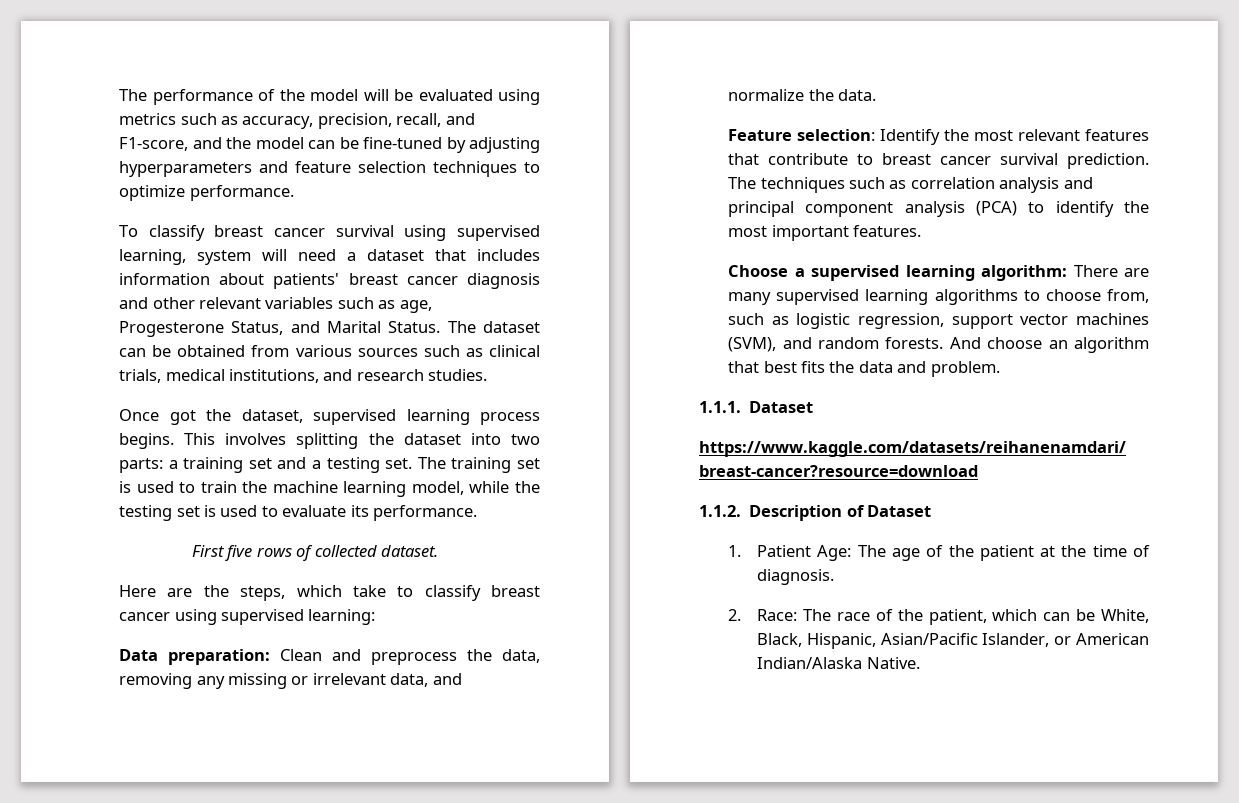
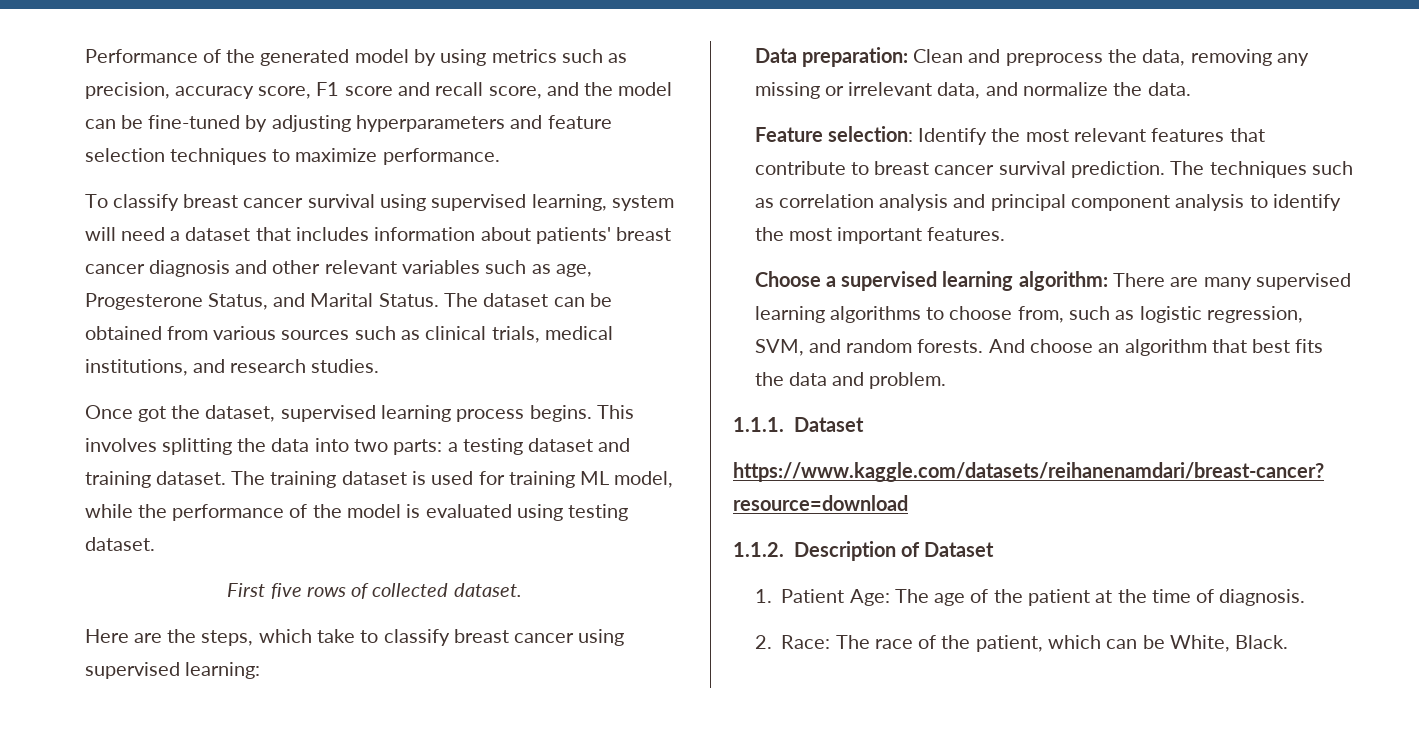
[119,89,540,105] [119,113,475,129] [119,137,189,151] The performance of the model will be evaluated using metrics such as accuracy, precision, recall, and F1-score, -> [84,49,628,66] [84,82,542,99] Performance of the generated model by using metrics such as precision, accuracy score, F1 score and recall score,
[119,185,186,201] optimize -> [295,148,378,162] maximize
[403,433,461,445] dataset -> [271,438,310,452] data
[183,457,413,473] training set and a testing set. -> [462,438,631,455] [84,471,226,488] testing dataset and training dataset.
[516,458,540,469] [119,481,540,497] [119,505,478,521] set is used to train the machine learning model, while the testing set is used to evaluate its performance. -> [341,471,674,488] [84,504,629,521] [84,537,155,551] dataset is used for training ML model, while the performance of the model is evaluated using testing dataset.
[976,201,1018,216] (PCA) -> (1245, 202) none
[951,313,1149,329] [728,337,777,352] support vector machines (SVM), -> [754,339,804,356] SVM,
[757,633,1149,649] [757,657,920,669] Black, Hispanic, Asian/Pacific Islander, or American Indian/Alaska Native. -> [1235,635,1289,649] Black.

